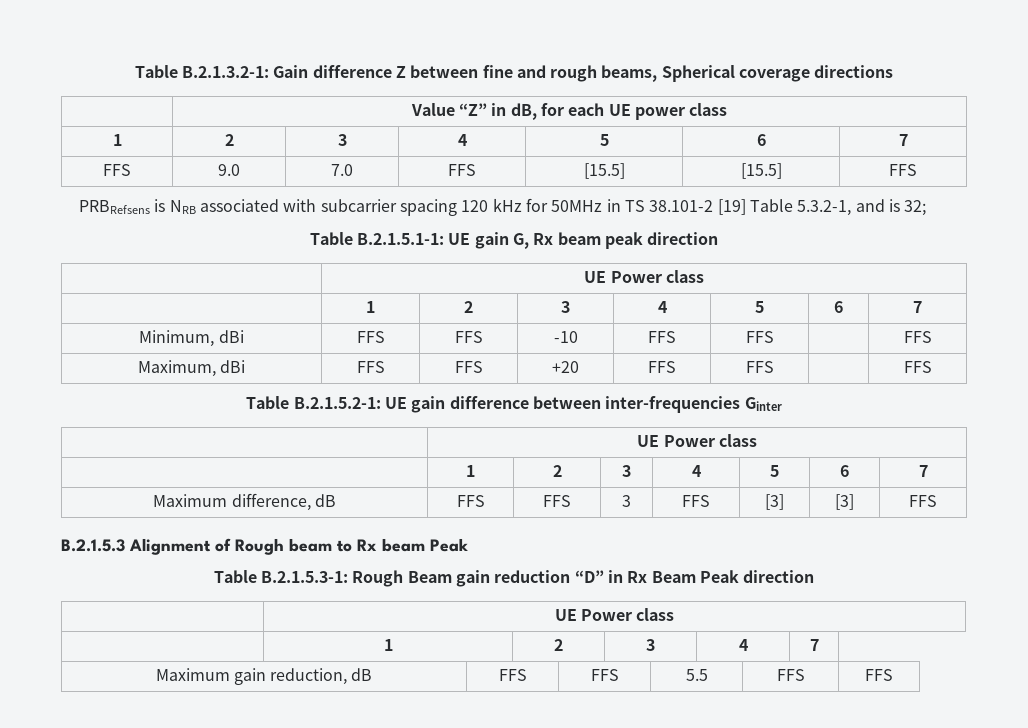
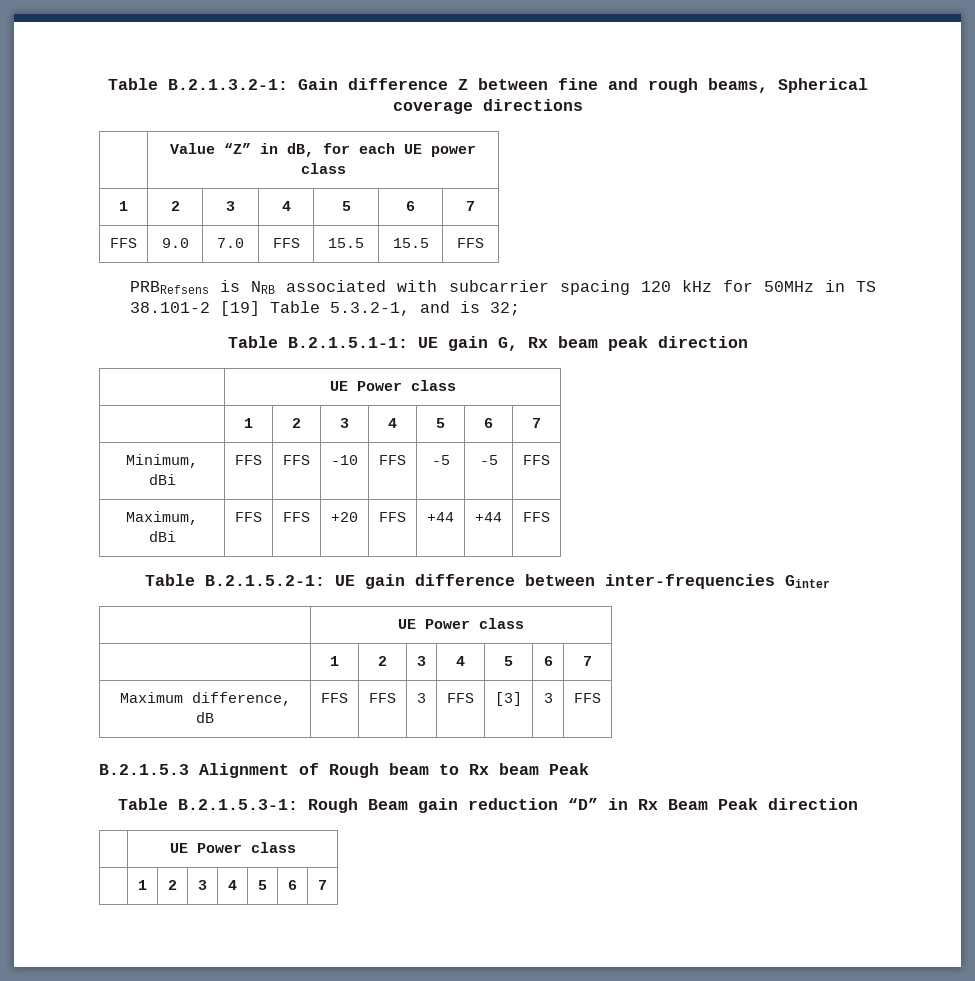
[583,163,625,179] [740,163,782,179] [15.5] | [15.5] -> [328,238,364,248] [392,238,429,248] 15.5 | 15.5
[745,331,774,343] FFS | -> [431,455,450,465] [479,455,498,465] -5 | -5
[745,361,774,373] FFS | -> [427,512,454,522] [475,512,502,522] +44 | +44
[835,494,854,510] [3] -> [543,693,553,703] 3
[809,639,819,651] [155,668,373,685] [498,669,527,681] [590,669,619,681] [685,669,708,681] [776,669,805,681] [865,669,893,681] | 7 // Maximum gain reduction, dB | FFS | FFS | 5.5 | FFS | FFS -> [258,880,267,890] [288,880,297,890] [318,880,327,890] | 5 | 6 | 7

